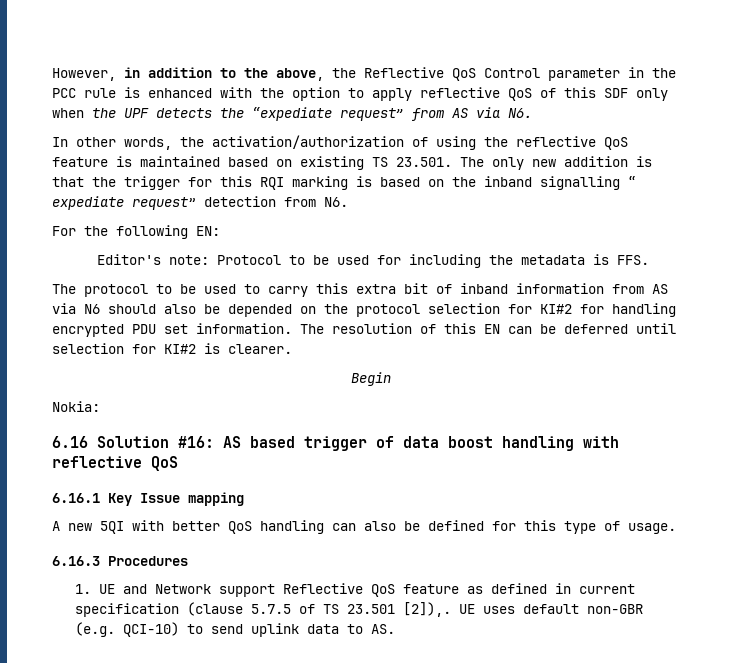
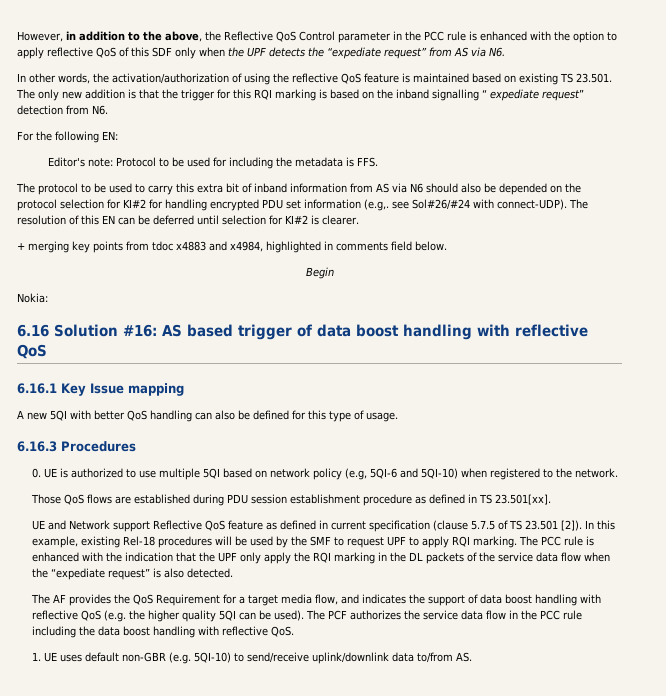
[196,323,292,334] information. -> [304,199,567,211] information (e.g,. see Sol#26/#24 with connect-UDP).
(292, 349) none -> [17,241,447,253] // + merging key points from tdoc x4883 and x4984, highlighted in comments field below.
[74,584,91,594] 1. -> [32,468,619,480] [31,494,552,506] 0. UE is authorized to use multiple 5QI based on network policy (e.g, 5QI-6 and 5QI-10) when registered to the network. // Those QoS flows are established during PDU session establishment procedure as defined in TS 23.501[xx]. //
[402,602,451,617] [2]),. -> [561,520,616,531] [32,536,595,548] [32,552,611,564] [32,568,234,580] [31,594,602,606] [32,610,583,622] [32,626,295,638] [32,652,42,661] [2]). In this example, existing Rel-18 procedures will be used by the SMF to request UPF to apply RQI marking. The PCC rule is enhanced with the indication that the UPF only apply the RQI marking in the DL packets of the service data flow when the “expediate request” is also detected. // The AF provides the QoS Requirement for a target media flow, and indicates the support of data boost handling with reflective QoS (e.g. the higher quality 5QI can be used). The PCF authorizes the service data flow in the PCC rule including the data boost handling with reflective QoS. // 1.
[122,622,363,637] QCI-10) to send uplink data to -> [194,652,454,664] 5QI-10) to send/receive uplink/downlink data to/from

